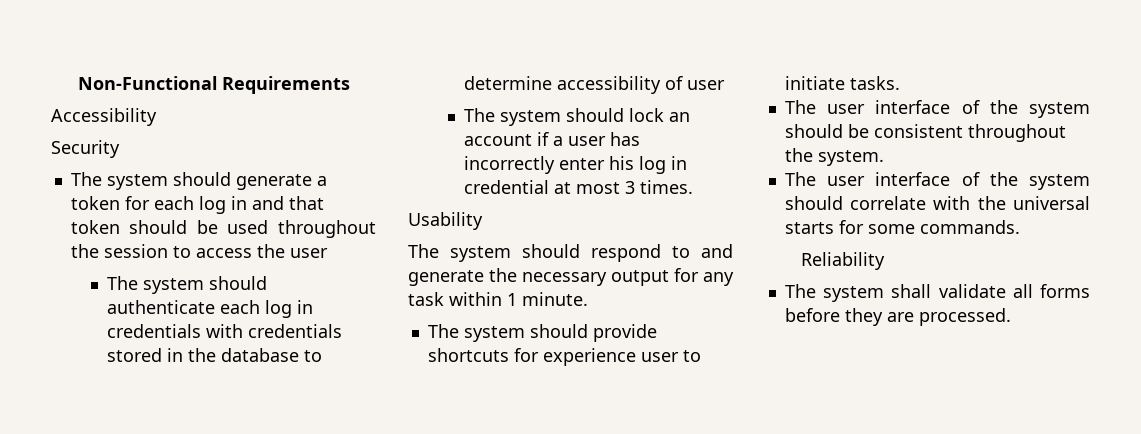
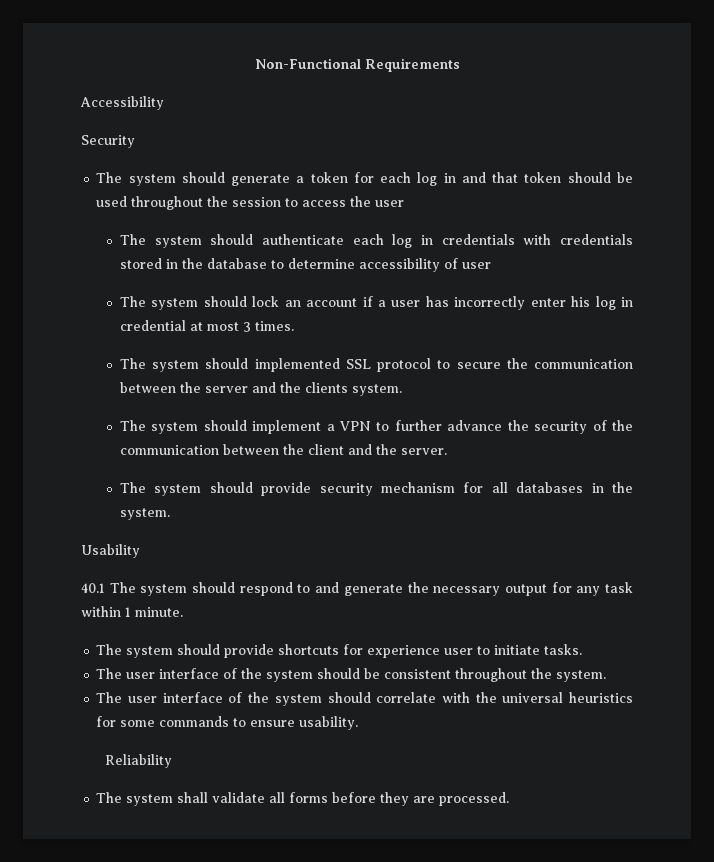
(693, 187) none -> [119,358,633,372] [119,382,402,396] [119,420,633,434] [119,444,447,455] [119,482,633,496] [119,508,170,520] // The system should implemented SSL protocol to secure the communication between the server and the clients system. // The system should implement a VPN to further advance the security of the communication between the client and the server. // The system should provide security mechanism for all databases in the system.
(483, 221) none -> [81,583,105,593] 40.1
[784,222,834,234] starts -> [569,692,633,703] heuristics
[919,220,1020,234] commands. -> [159,716,359,730] commands to ensure usability.

